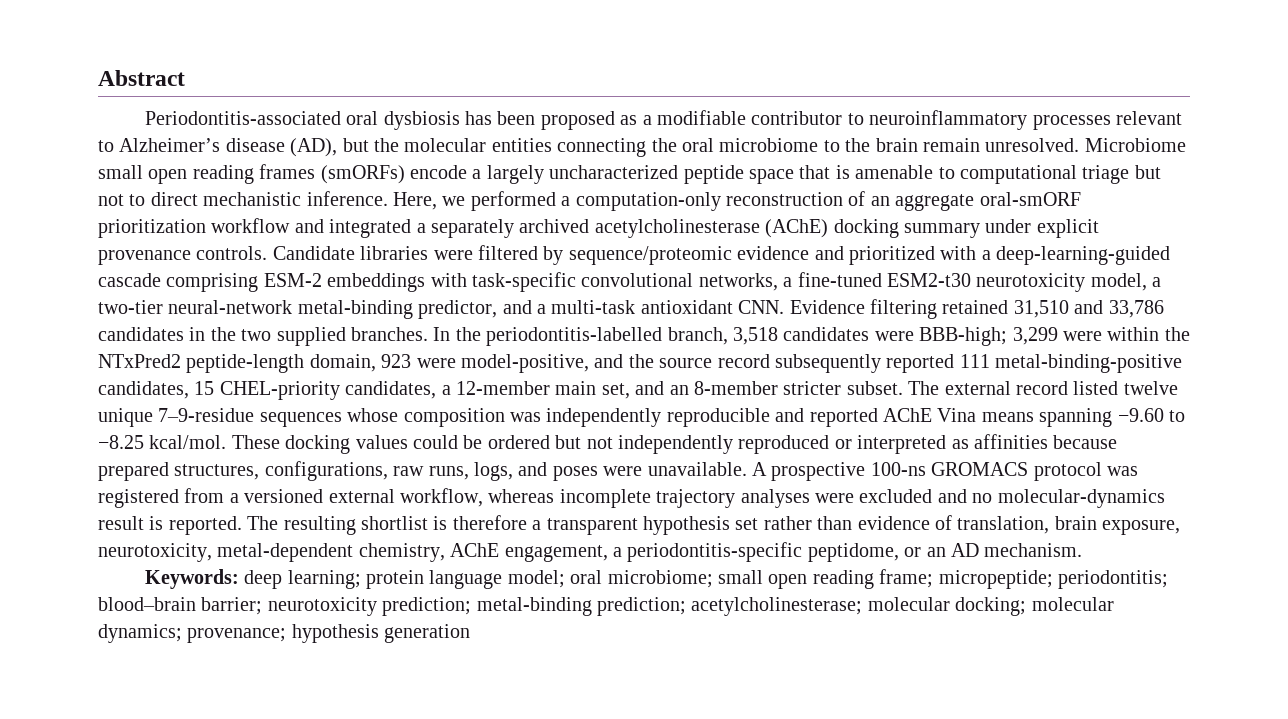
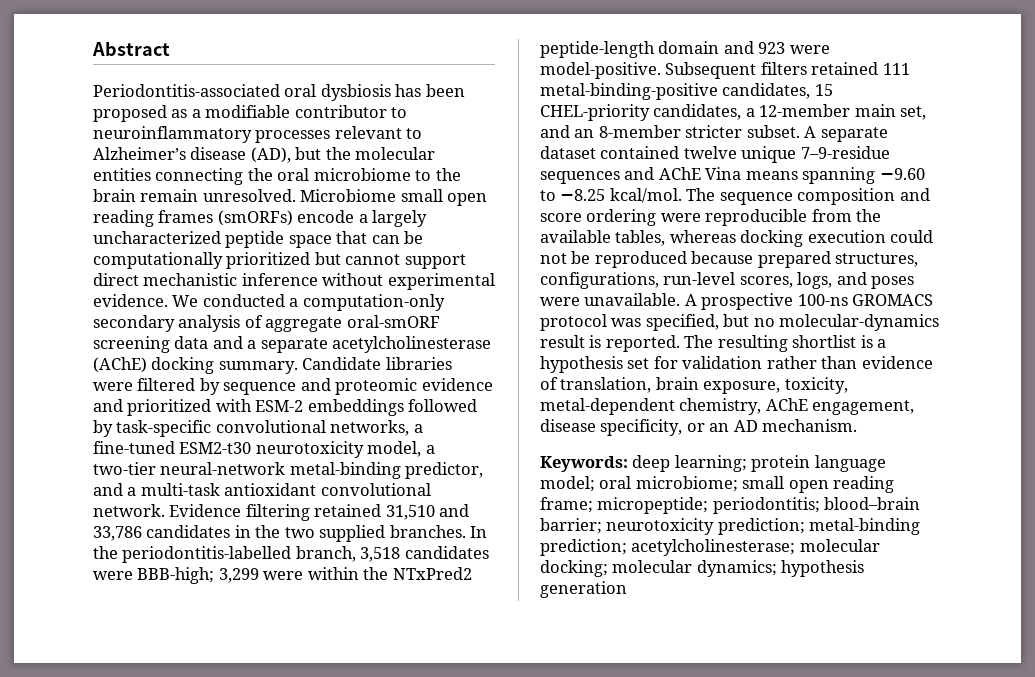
[835,165,1161,184] [98,191,1081,211] [98,218,1099,238] [98,246,268,265] is amenable to computational triage but not to direct mechanistic inference. Here, we performed a computation-only reconstruction of an aggregate oral-smORF prioritization workflow and integrated a separately archived acetylcholinesterase (AChE) docking summary under explicit provenance controls. -> [371,231,424,244] [93,252,466,269] [93,273,495,290] [93,294,445,311] [93,315,440,332] [93,336,492,353] [93,357,298,374] can be computationally prioritized but cannot support direct mechanistic inference without experimental evidence. We conducted a computation-only secondary analysis of aggregate oral-smORF screening data and a separate acetylcholinesterase (AChE) docking summary.
[568,246,732,265] sequence/proteomic -> [223,378,418,395] sequence and proteomic
[981,246,1171,265] [98,273,467,292] a deep-learning-guided cascade comprising ESM-2 embeddings with -> [255,399,478,416] [93,420,113,437] ESM-2 embeddings followed by
[738,300,785,314] CNN. -> [320,483,431,496] [93,504,165,517] convolutional network.
[309,354,955,373] domain, 923 were model-positive, and the source record subsequently reported -> [658,41,830,54] [540,62,879,79] domain and 923 were model-positive. Subsequent filters retained
[908,381,1178,395] [98,408,878,427] The external record listed twelve unique 7–9-residue sequences whose composition was independently reproducible and reported -> [804,126,888,142] [540,146,890,163] [540,167,655,184] A separate dataset contained twelve unique 7–9-residue sequences and
[231,434,1048,454] These docking values could be ordered but not independently reproduced or interpreted as affinities -> [686,188,930,205] [540,209,882,226] [540,230,934,247] [540,251,687,268] The sequence composition and score ordering were reproducible from the available tables, whereas docking execution could not be reproduced
[393,466,469,480] raw runs, -> [663,272,793,288] run-level scores,
[98,488,967,508] registered from a versioned external workflow, whereas incomplete trajectory analyses were excluded and -> [645,314,750,331] specified, but
[452,515,759,535] therefore a transparent hypothesis set -> [877,339,887,348] [540,356,763,373] a hypothesis set for validation
[98,543,212,562] neurotoxicity, -> [784,377,848,394] toxicity,
[613,542,899,562] a periodontitis-specific peptidome, -> [540,419,683,436] disease specificity,
[187,628,287,643] provenance; -> (777, 568) none

